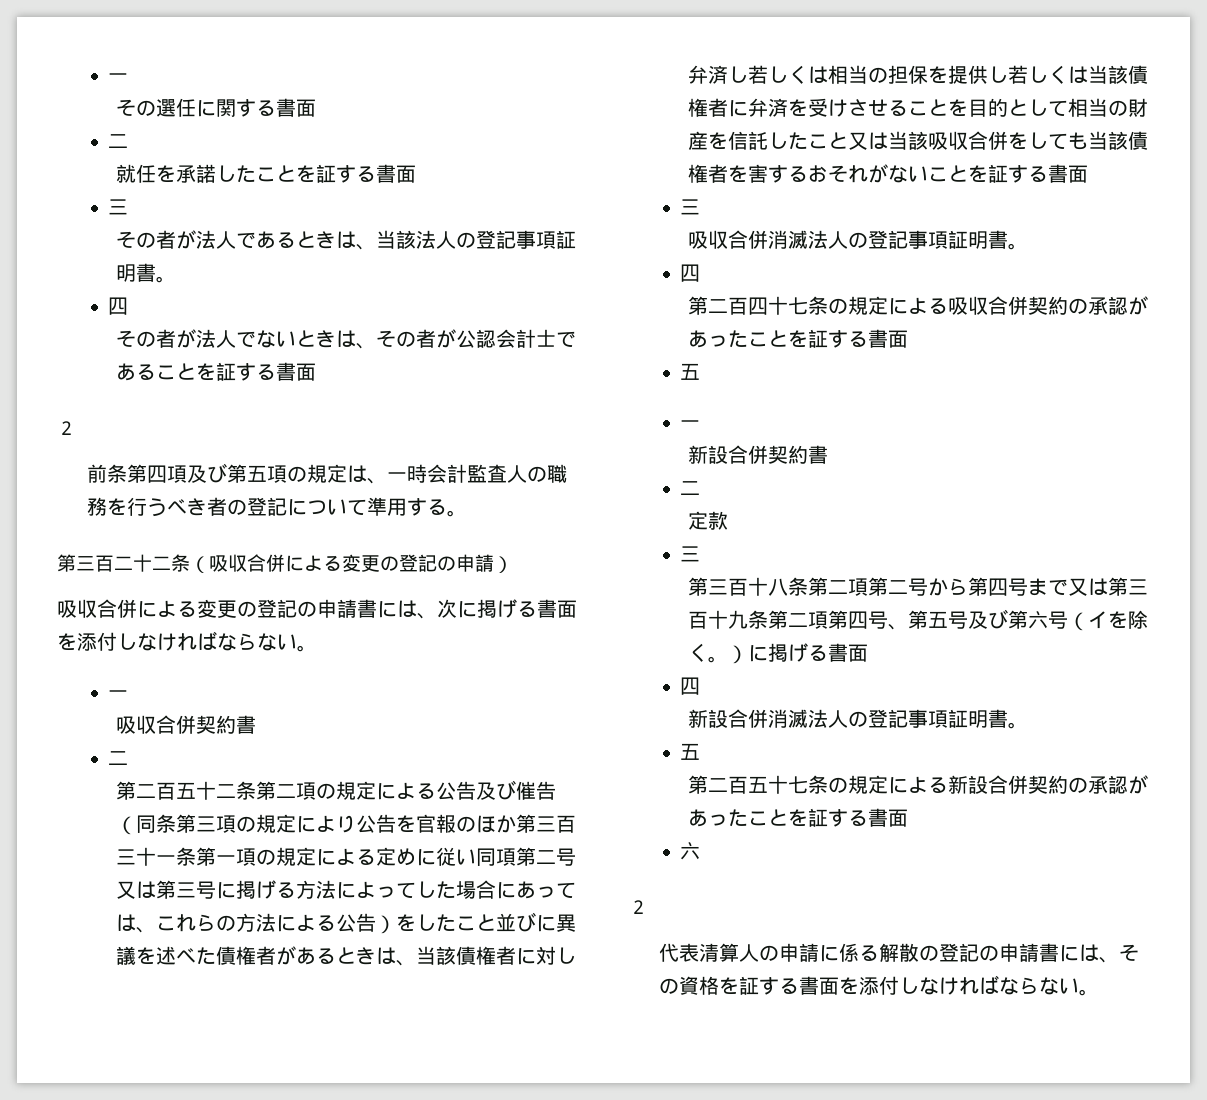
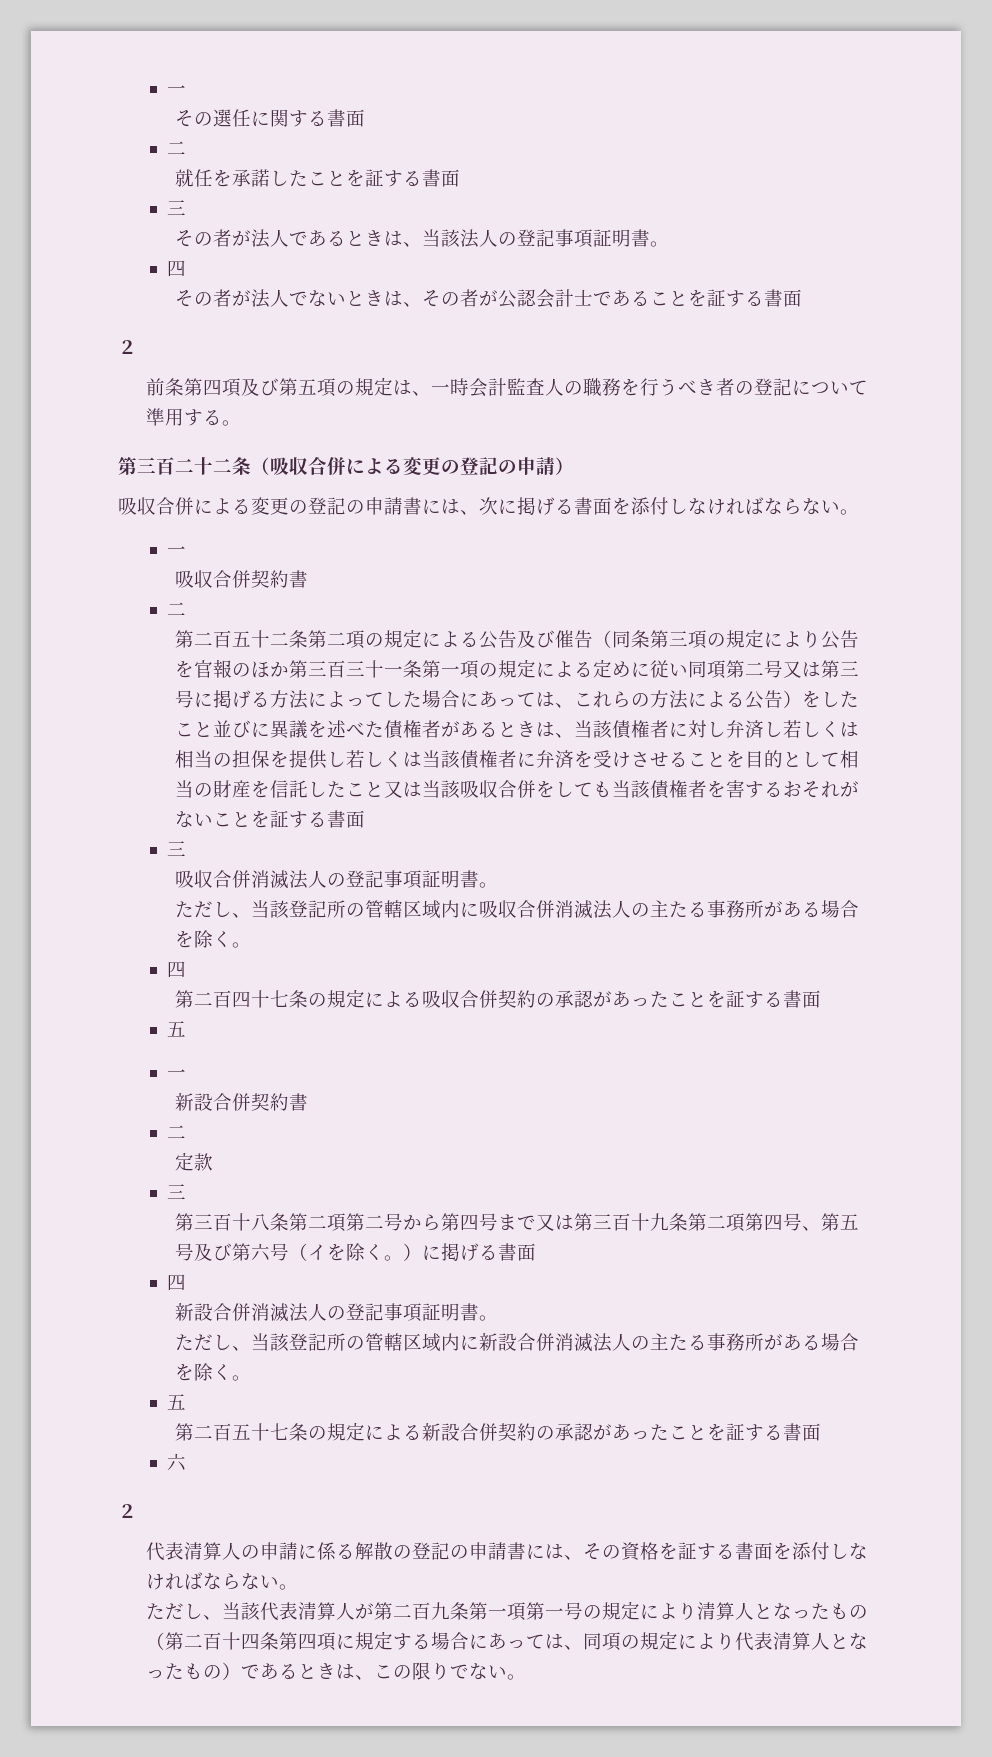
(1029, 246) none -> [174,900,859,919] [174,930,251,948] // ただし、当該登記所の管轄区域内に吸収合併消滅法人の主たる事務所がある場合を除く。
(1029, 725) none -> [174,1333,859,1352] [174,1363,251,1381] // ただし、当該登記所の管轄区域内に新設合併消滅法人の主たる事務所がある場合を除く。
(1099, 992) none -> [146,1601,869,1621] [146,1631,869,1651] [146,1662,527,1680] // ただし、当該代表清算人が第二百九条第一項第一号の規定により清算人となったもの（第二百十四条第四項に規定する場合にあっては、同項の規定により代表清算人となったもの）であるときは、この限りでない。

